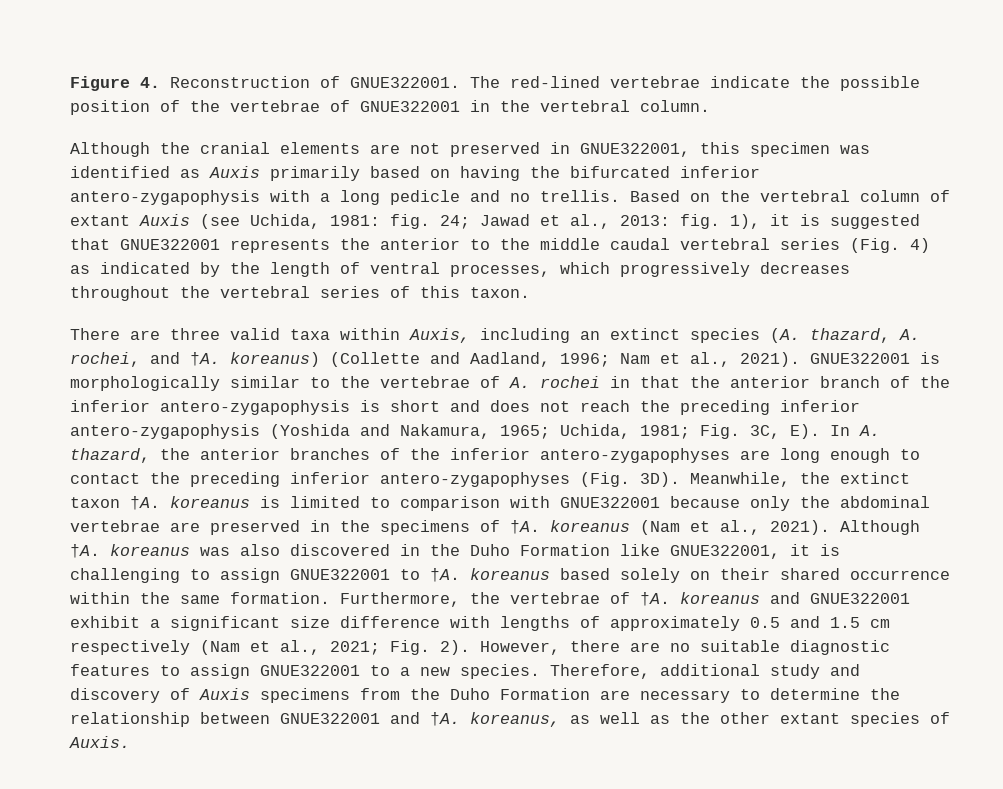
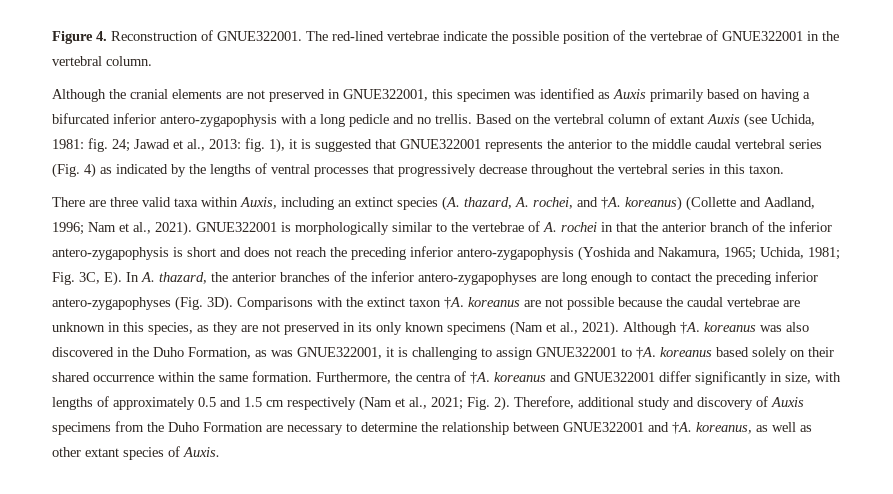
[530,166,560,178] the -> [803,92,810,99] a
[270,262,330,277] length -> [210,164,251,177] lengths
[450,262,850,277] processes, which progressively decreases -> [314,164,527,177] processes that progressively decrease
[390,286,410,298] of -> [709,164,721,174] in
[690,472,790,487] Meanwhile, -> [237,297,343,310] Comparisons with
[260,496,930,511] [70,520,630,535] is limited to comparison with GNUE322001 because only the abdominal vertebrae are preserved in the specimens of †A. koreanus -> [524,297,800,310] [52,322,506,335] are not possible because the caudal vertebrae are unknown in this species, as they are not preserved in its only known specimens
[520,544,660,556] Formation like -> [188,347,293,359] Formation, as was
[510,592,600,604] vertebrae -> [416,373,451,382] centra
[70,616,440,631] exhibit a significant size difference -> [659,371,811,385] differ significantly in size,
[480,640,890,655] [70,664,540,679] However, there are no suitable diagnostic features to assign GNUE322001 to a new species. -> (510, 403) none
[680,712,710,724] the -> (812, 428) none

